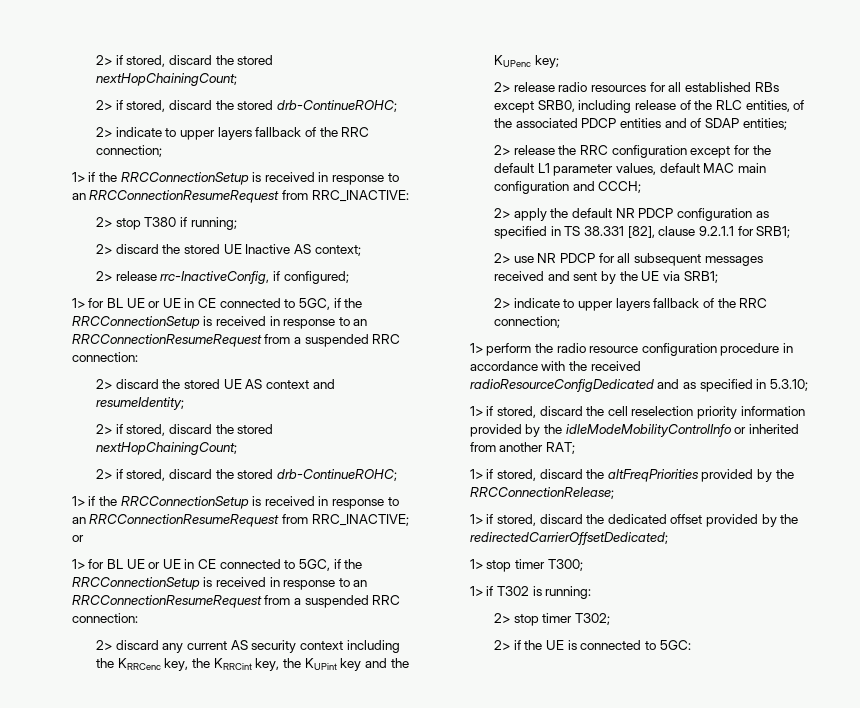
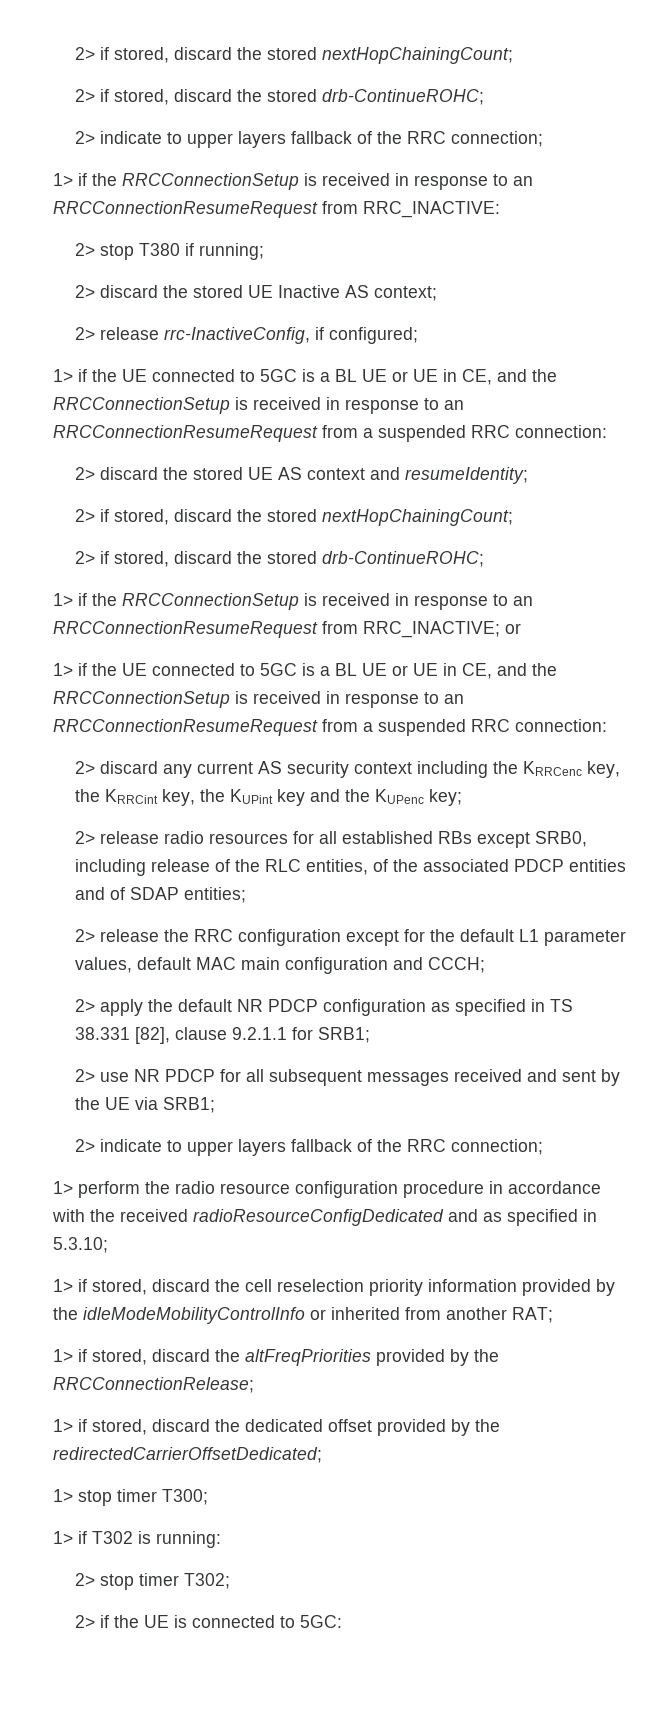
[88,298,341,310] for BL UE or UE in CE connected to 5GC, if -> [78,369,528,385] if the UE connected to 5GC is a BL UE or UE in CE, and
[88,559,341,571] for BL UE or UE in CE connected to 5GC, if -> [78,663,528,679] if the UE connected to 5GC is a BL UE or UE in CE, and

